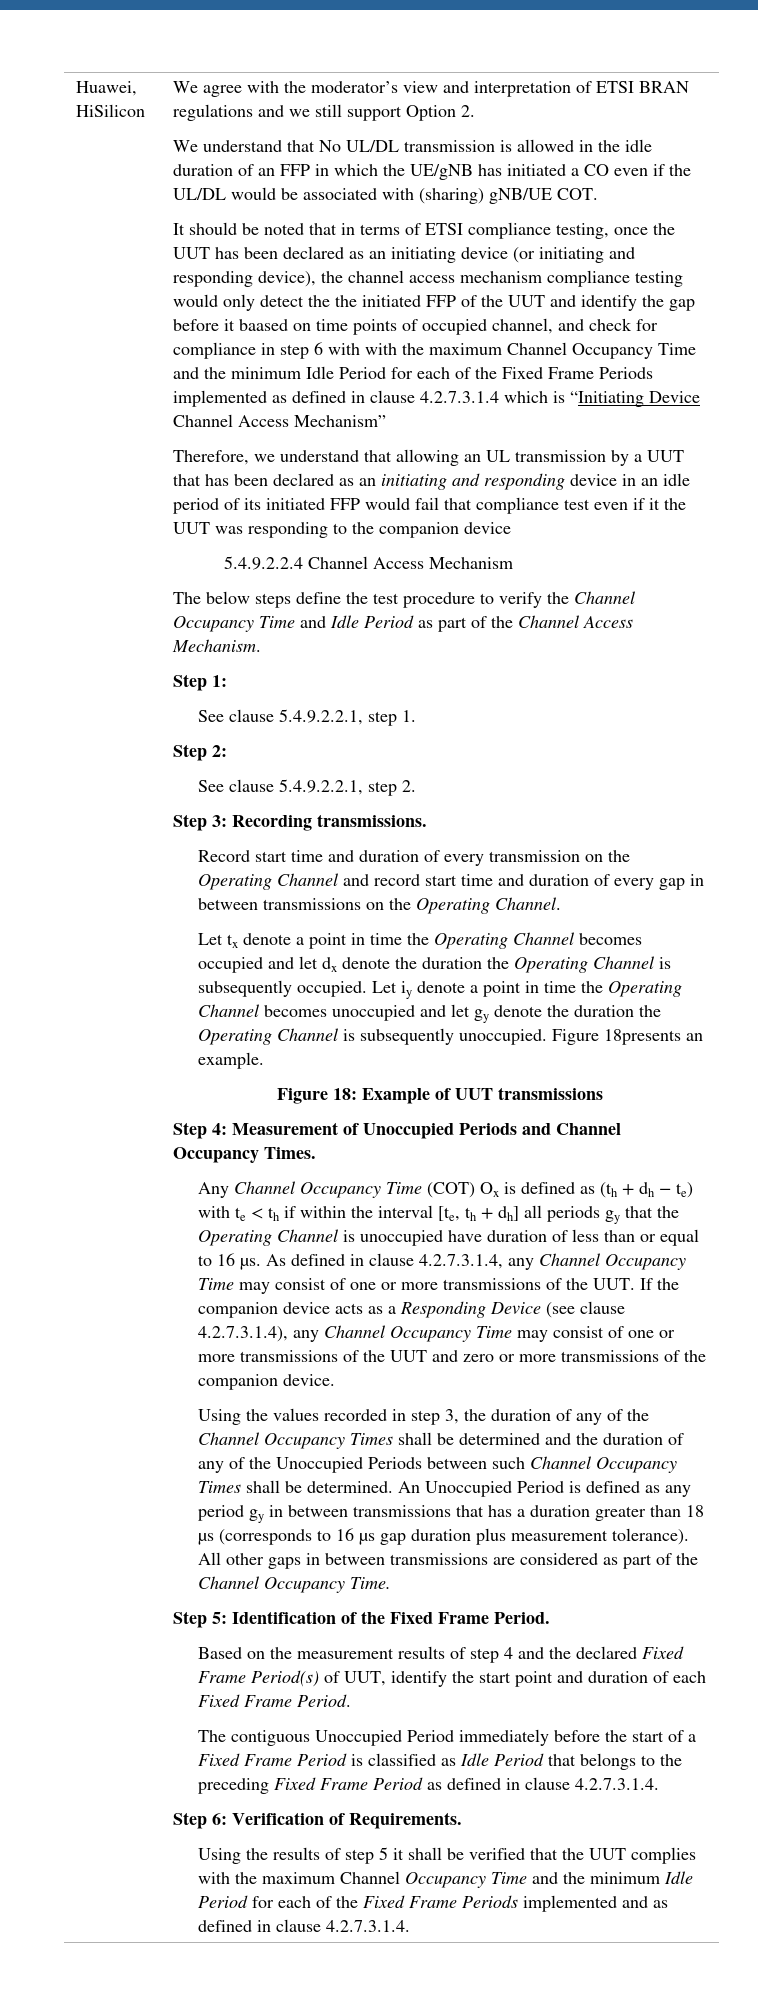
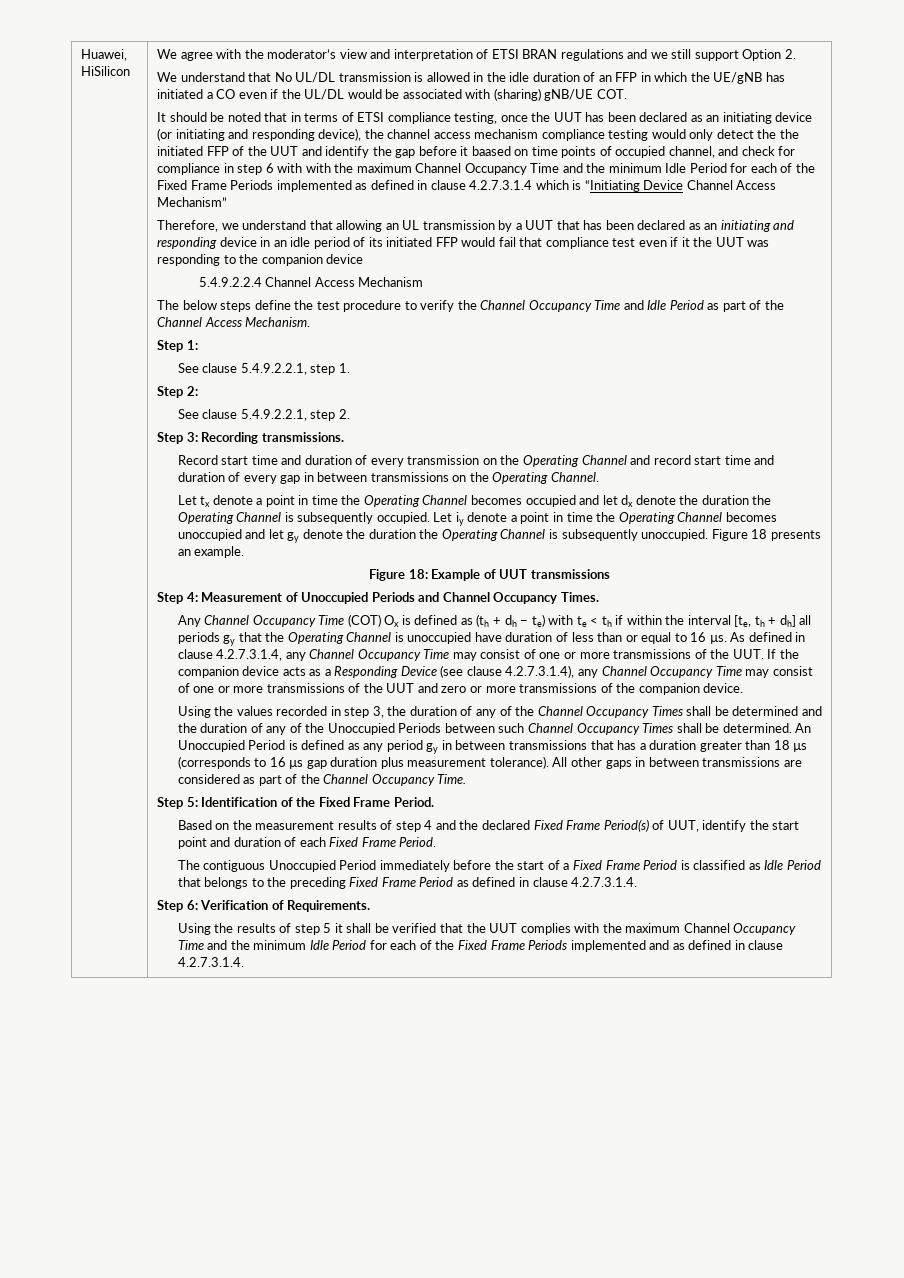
[604,1029,682,1045] 18presents -> [751,529,821,541] 18 presents

